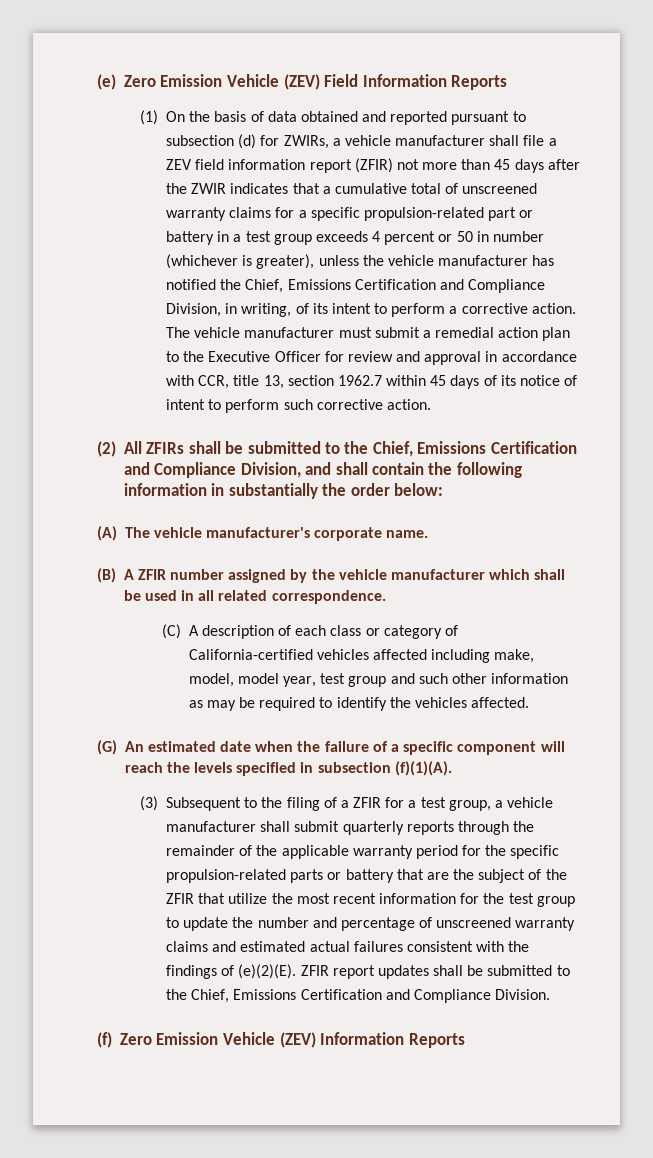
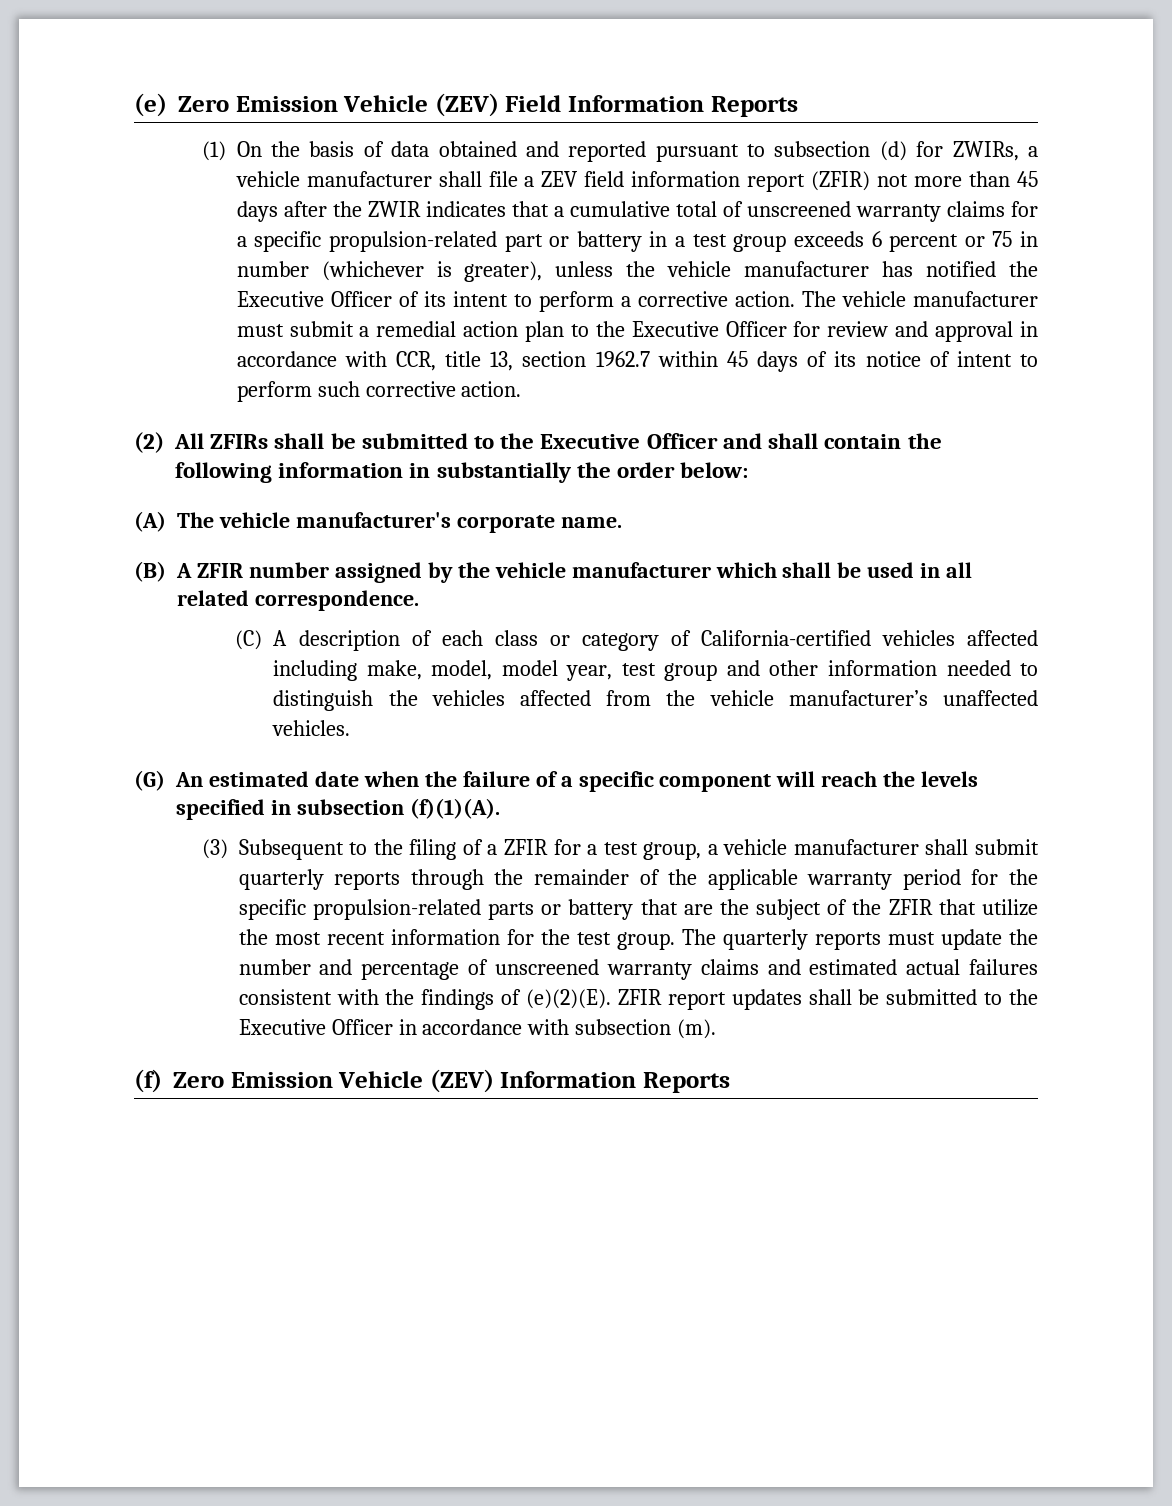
[372,231,381,242] 4 -> [871,231,882,247] 6
[456,231,473,242] 50 -> [992,231,1013,247] 75
[245,279,546,293] [166,303,292,317] Chief, Emissions Certification and Compliance Division, in writing, -> [236,291,392,307] Executive Officer
[372,441,577,457] [123,462,301,478] Chief, Emissions Certification and Compliance Division, -> [540,433,718,449] Executive Officer
[418,673,448,684] such -> (760, 668) none
[188,697,530,711] as may be required to identify the vehicles affected. -> [946,660,1038,676] [273,690,1038,711] [272,720,351,736] needed to distinguish the vehicles affected from the vehicle manufacturer’s unaffected vehicles.
[536,896,575,907] [166,917,180,928] group to -> [616,929,935,950] group. The quarterly reports must
[191,989,551,1003] Chief, Emissions Certification and Compliance Division. -> [238,1019,717,1039] Executive Officer in accordance with subsection (m).

